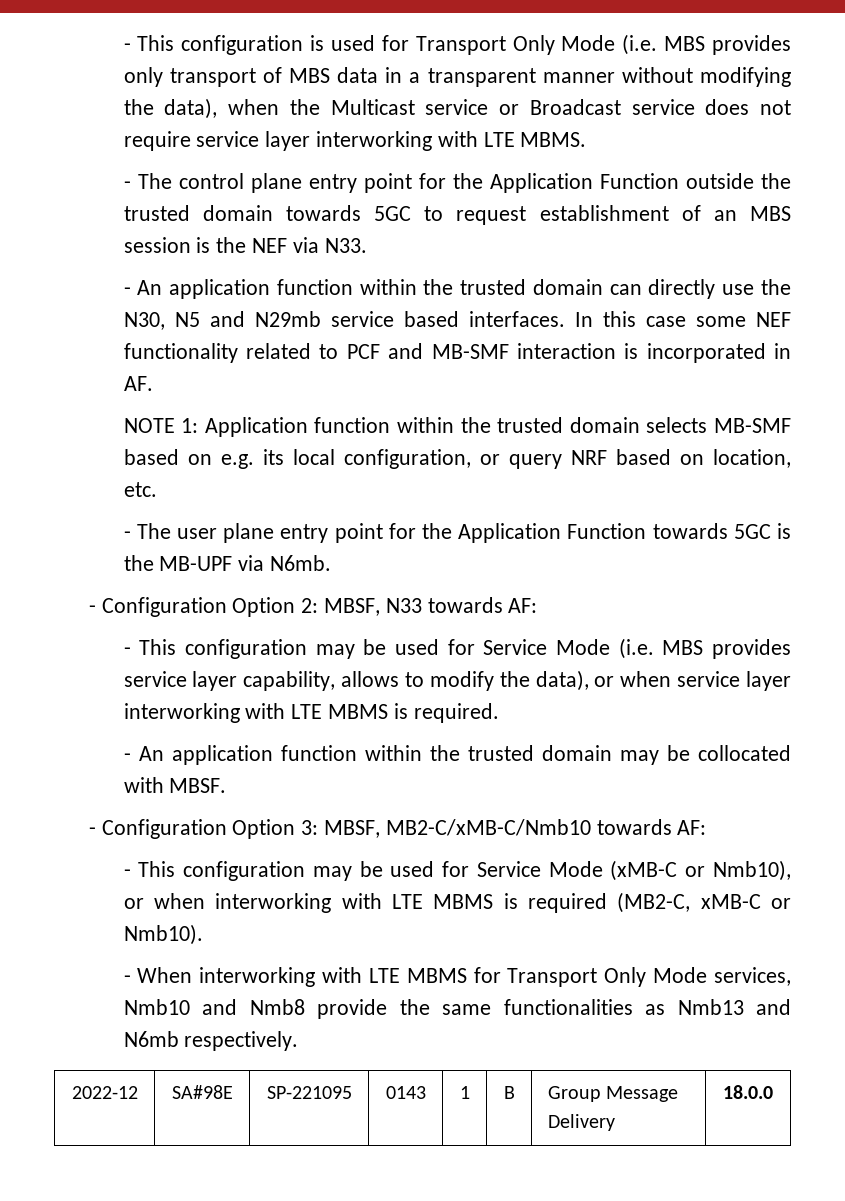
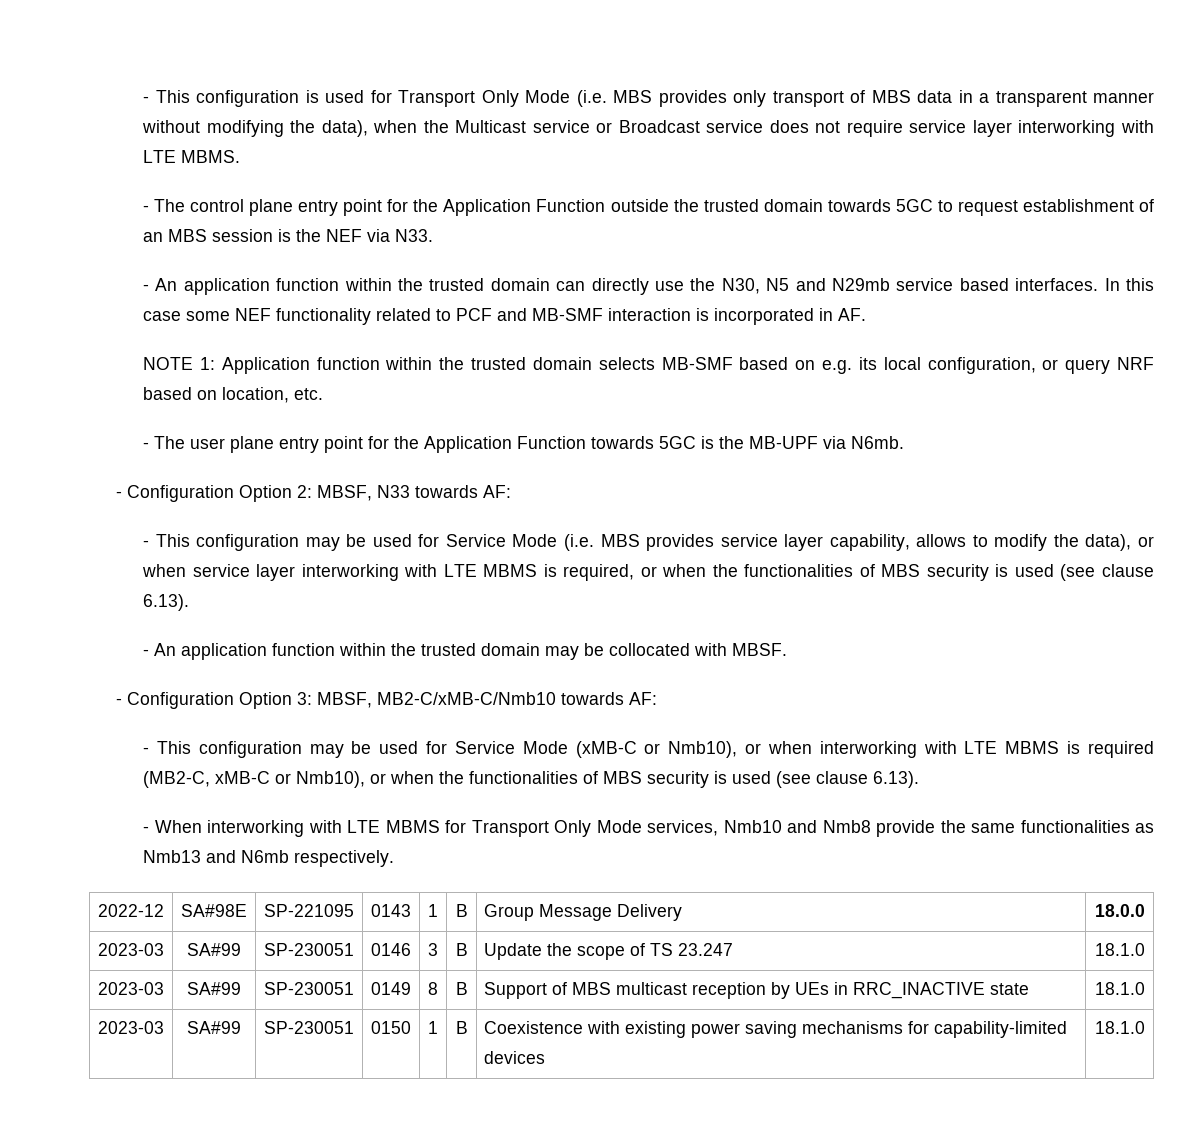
[413,703,499,723] required. -> [563,564,1154,581] [143,594,190,611] required, or when the functionalities of MBS security is used (see clause 6.13).
[123,924,203,945] Nmb10). -> [296,771,920,788] Nmb10), or when the functionalities of MBS security is used (see clause 6.13).
(773, 1092) none -> [98,943,164,956] [187,943,241,956] [264,943,354,956] [371,943,411,956] [428,943,438,956] [455,943,468,956] [484,943,734,960] [1094,943,1145,956] [98,982,164,995] [187,982,241,995] [264,982,354,995] [371,982,411,995] [428,982,438,995] [455,982,468,995] [484,982,1030,999] [1094,982,1145,995] [98,1021,164,1034] [187,1021,241,1034] [264,1021,354,1034] [371,1021,411,1034] [428,1021,438,1034] [455,1021,468,1034] [484,1021,1068,1038] [484,1051,546,1064] [1094,1021,1145,1034] // 2023-03 | SA#99 | SP-230051 | 0146 | 3 | B | Update the scope of TS 23.247 | 18.1.0 // 2023-03 | SA#99 | SP-230051 | 0149 | 8 | B | Support of MBS multicast reception by UEs in RRC_INACTIVE state | 18.1.0 // 2023-03 | SA#99 | SP-230051 | 0150 | 1 | B | Coexistence with existing power saving mechanisms for capability-limited devices | 18.1.0

